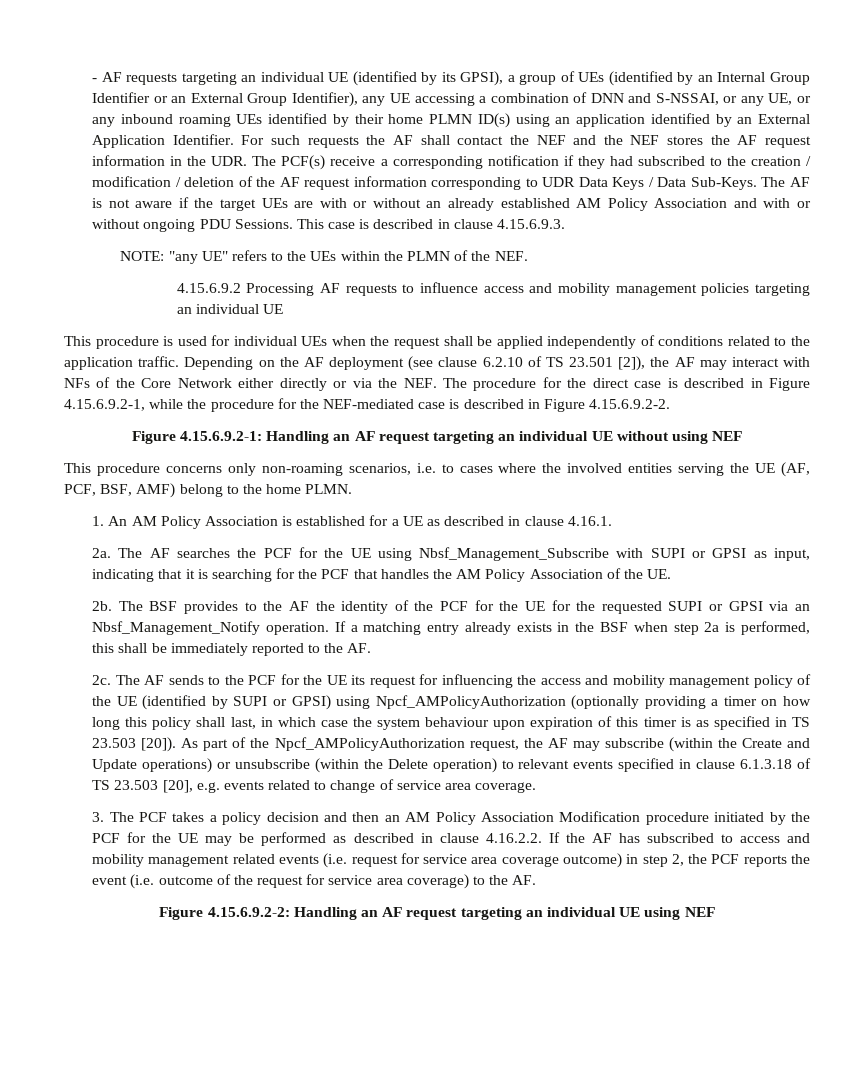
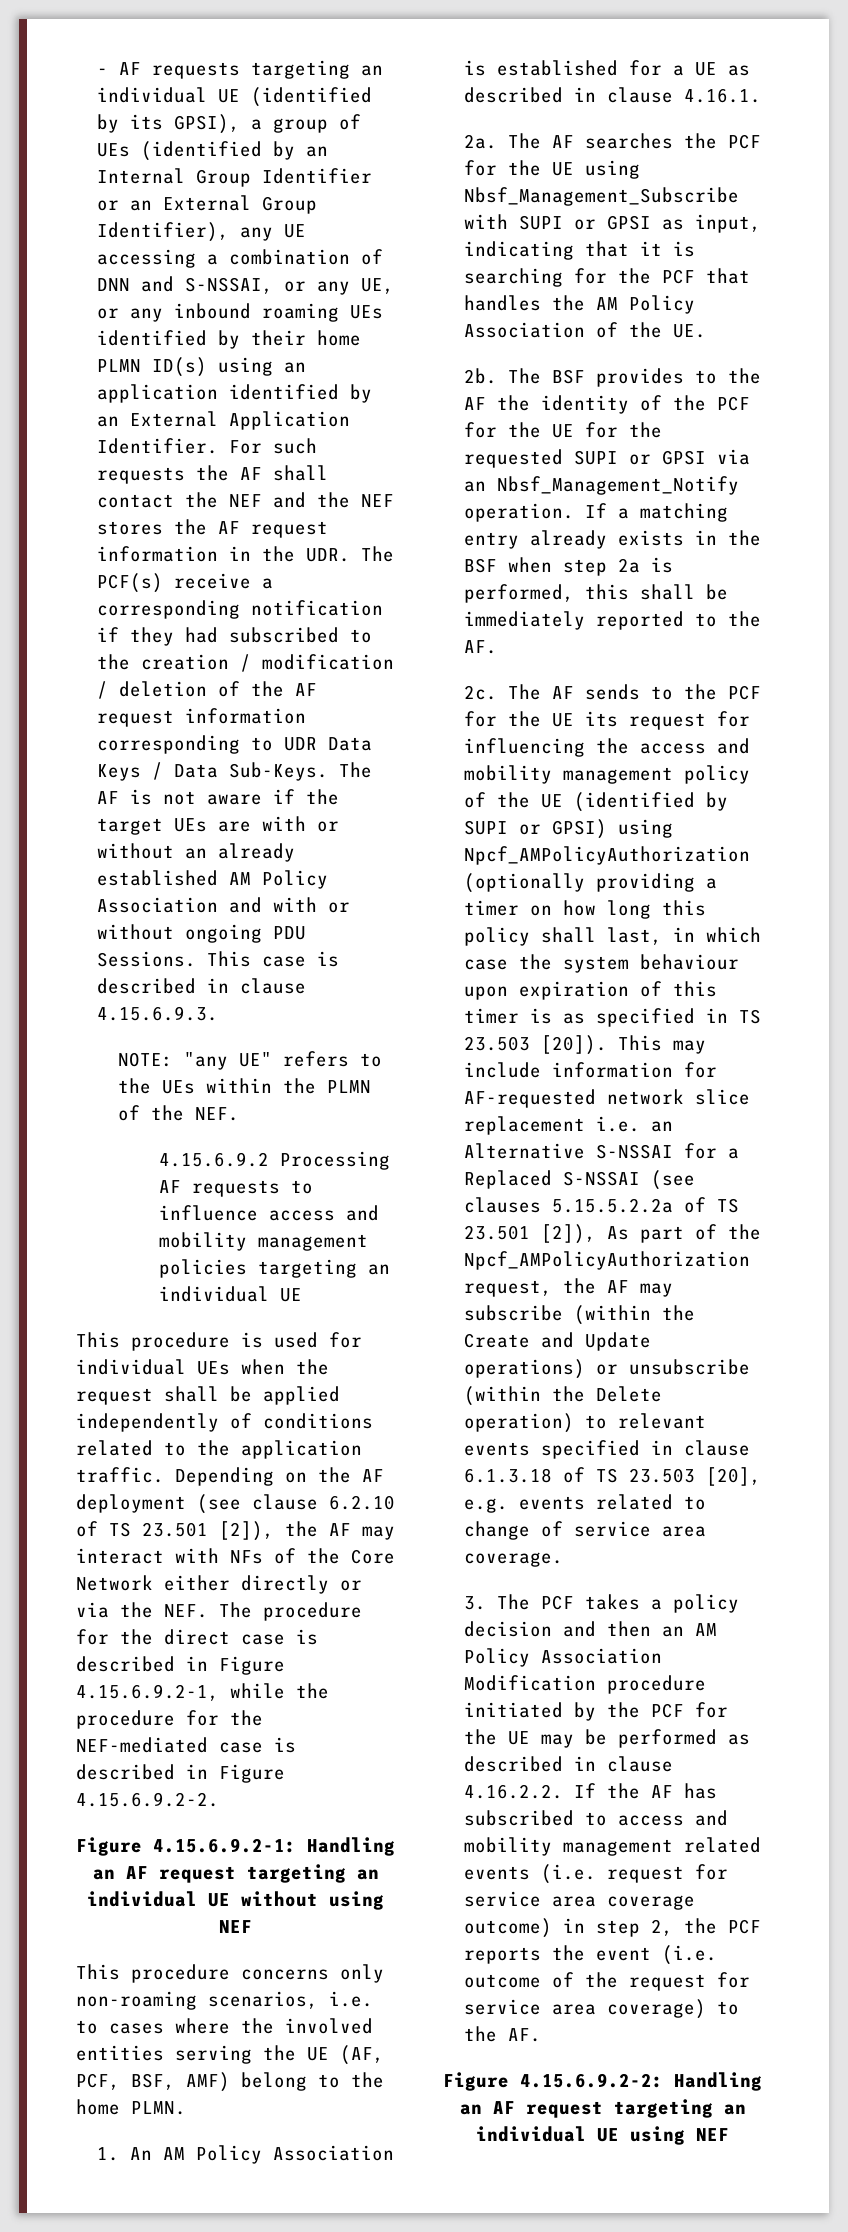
(177, 744) none -> [617,1035,706,1054] [463,1062,717,1078] [463,1089,750,1108] [463,1116,673,1135] [463,1143,739,1159] [463,1170,695,1190] [463,1197,739,1213] [463,1224,596,1244] This may include information for AF-requested network slice replacement i.e. an Alternative S-NSSAI for a Replaced S-NSSAI (see clauses 5.15.5.2.2a of TS 23.501 [2]),

